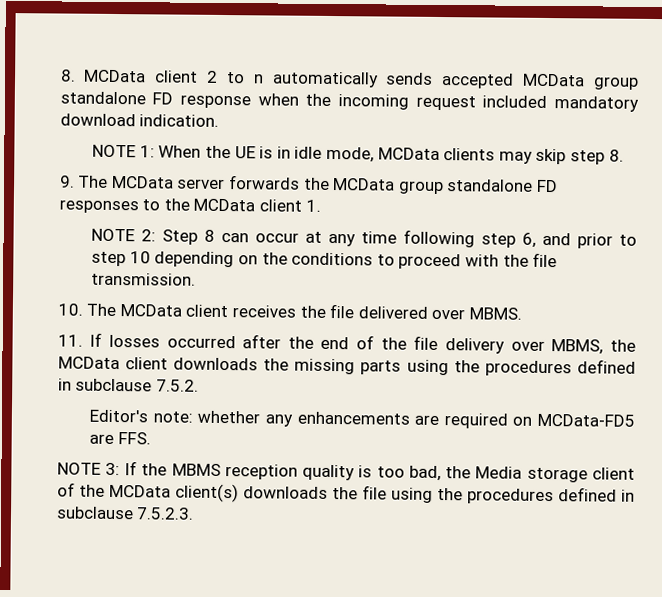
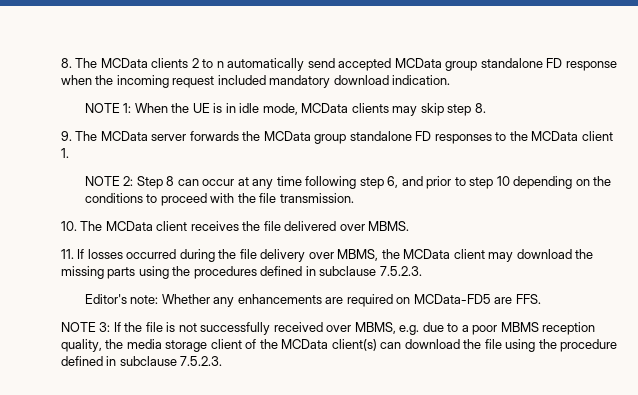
[59,69,199,83] 8. MCData client -> [60,58,189,68] 8. The MCData clients
[385,72,434,85] sends -> [307,58,335,68] send
[242,334,375,350] after the end of -> [179,249,215,262] during
[172,357,258,371] downloads -> [488,249,572,262] may download
[155,379,199,392] 7.5.2. -> [379,266,422,276] 7.5.2.3.
[197,410,261,424] whether -> [161,294,210,304] Whether
[171,463,523,482] MBMS reception quality is too bad, the Media -> [145,322,596,335] [60,339,162,352] file is not successfully received over MBMS, e.g. due to a poor MBMS reception quality, the media
[242,486,328,499] downloads -> [380,339,460,349] can download
[466,488,554,505] procedures -> [560,339,618,352] procedure

